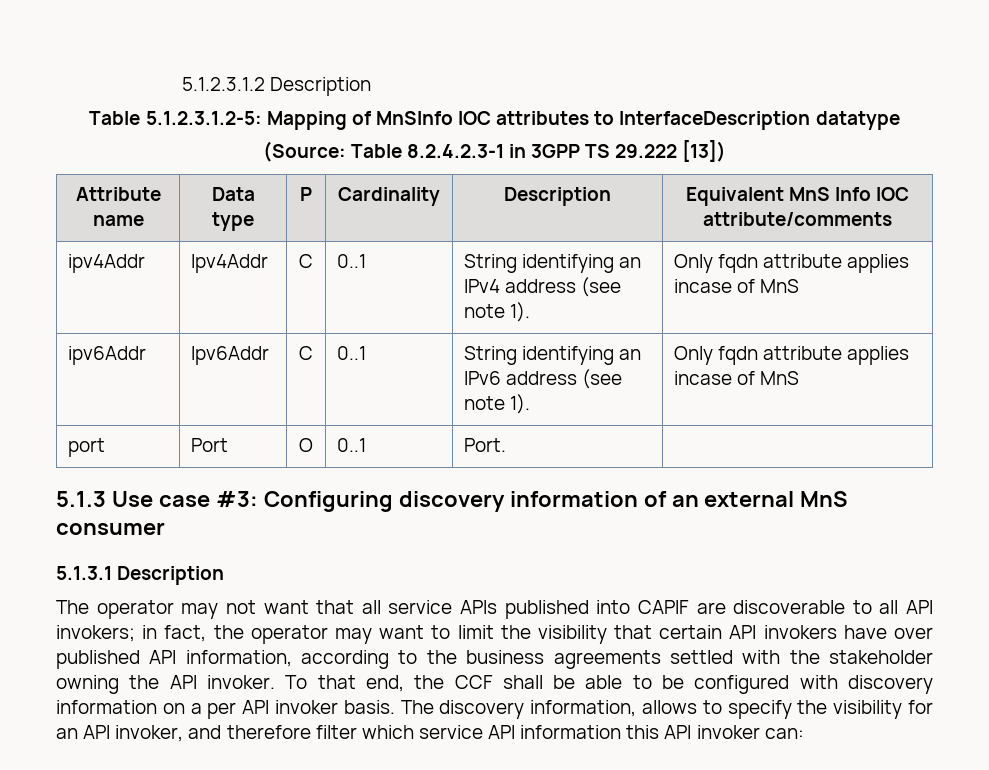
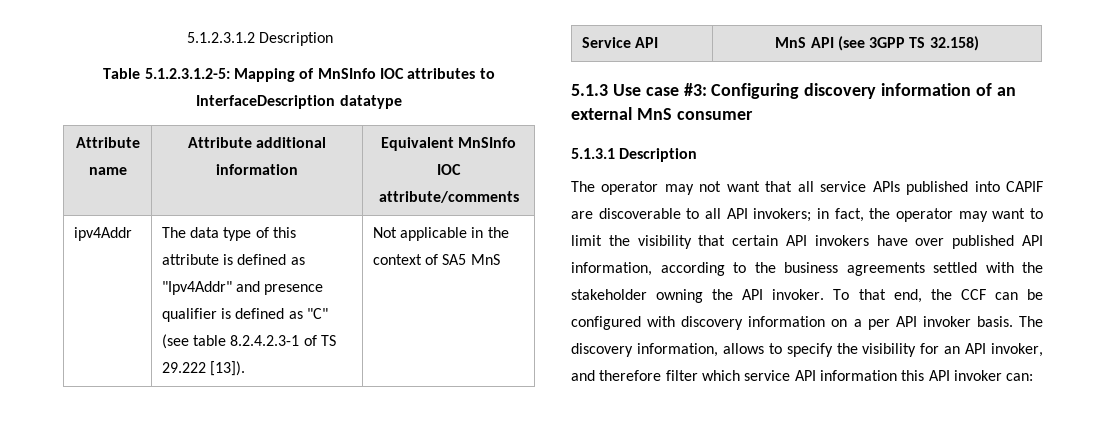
[262,140,727,162] [75,187,161,201] [92,215,144,226] [211,187,255,201] [212,212,254,231] [300,187,312,201] [338,187,440,206] [504,187,611,206] // (Source: Table 8.2.4.2.3-1 in 3GPP TS 29.222 [13]) // Attribute name | Data type | P | Cardinality | Description -> [75,137,140,148] [88,167,127,175] [187,137,327,148] [216,164,298,175] // Attribute name | Attribute additional information
[788,187,872,201] MnS Info -> [458,137,517,148] MnSInfo
[191,254,269,273] [299,254,313,268] [337,254,367,268] [464,254,642,273] [464,277,622,297] [464,302,531,322] [674,254,910,273] [674,279,800,293] [68,346,147,365] [191,346,270,365] [299,346,313,360] [337,346,367,360] [464,346,642,365] [464,369,623,389] [464,394,531,414] [674,346,910,365] [674,371,800,385] [68,438,106,457] [191,438,229,452] [299,438,313,452] [337,438,367,452] [464,438,507,452] Ipv4Addr | C | 0..1 | String identifying an IPv4 address (see note 1). | Only fqdn attribute applies incase of MnS // ipv6Addr | Ipv6Addr | C | 0..1 | String identifying an IPv6 address (see note 1). | Only fqdn attribute applies incase of MnS // port | Port | O | 0..1 | Port. | -> [161,227,296,241] [161,254,305,265] [161,281,324,295] [161,308,328,322] [161,334,336,349] [161,361,245,376] [372,227,509,241] [372,254,500,265] [581,37,658,48] [775,36,979,51] The data type of this attribute is defined as "Ipv4Addr" and presence qualifier is defined as "C" (see table 8.2.4.2.3-1 of TS 29.222 [13]). | Not applicable in the context of SA5 MnS // Service API | MnS API (see 3GPP TS 32.158)
[502,675,652,689] shall be able to -> [994,292,1018,300] can

